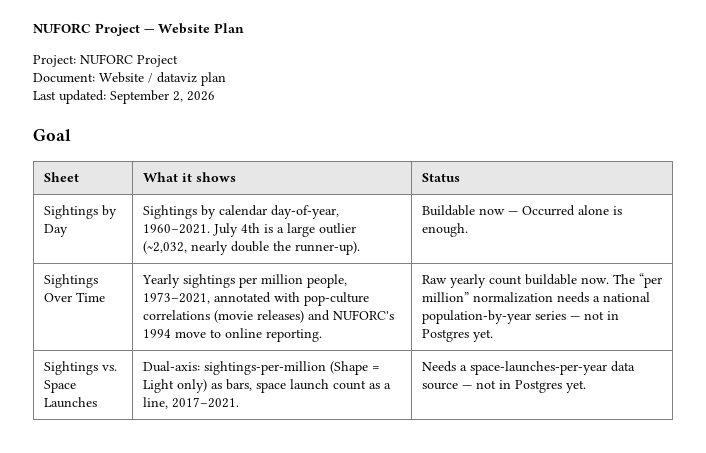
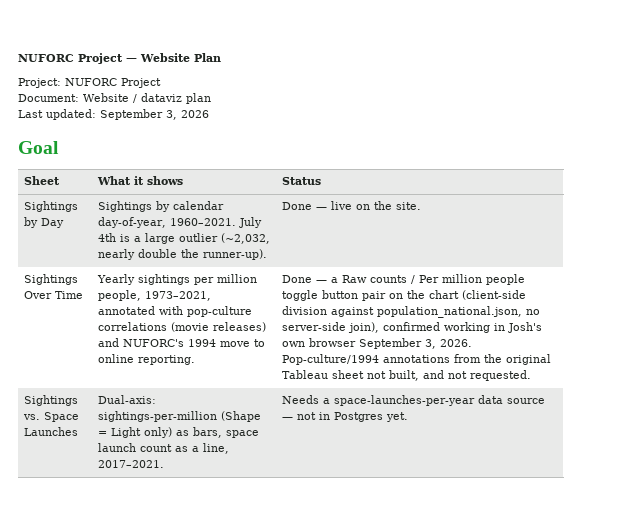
[173,91,183,102] 2, -> [166,110,177,120] 3,
[421,205,622,216] [421,223,468,237] Buildable now — Occurred alone is enough. -> [281,201,421,210] Done — live on the site.
[421,273,662,288] [421,292,650,303] [421,310,619,324] [421,329,493,342] Raw yearly count buildable now. The “per million” normalization needs a national population-by-year series — not in Postgres yet. -> [281,274,525,285] [281,290,526,301] [281,306,540,318] [281,322,542,333] [281,338,472,349] [281,354,551,365] [281,370,531,381] Done — a Raw counts / Per million people toggle button pair on the chart (client-side division against population_national.json, no server-side join), confirmed working in Josh's own browser September 3, 2026. Pop-culture/1994 annotations from the original Tableau sheet not built, and not requested.

